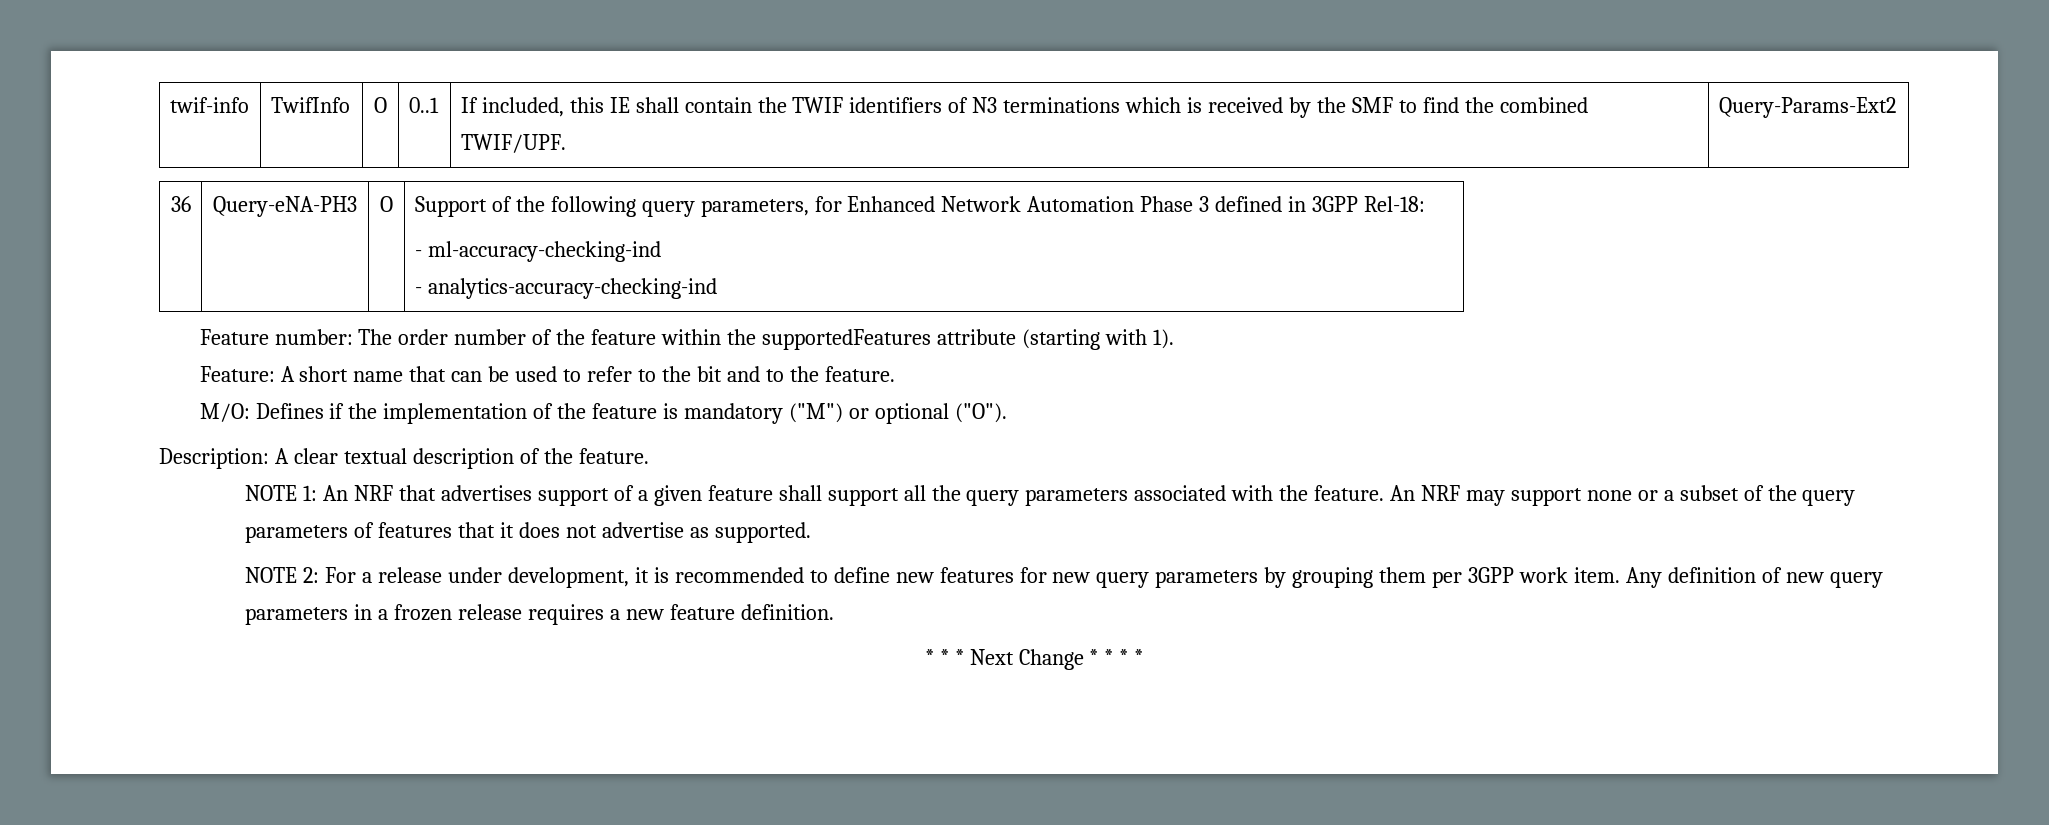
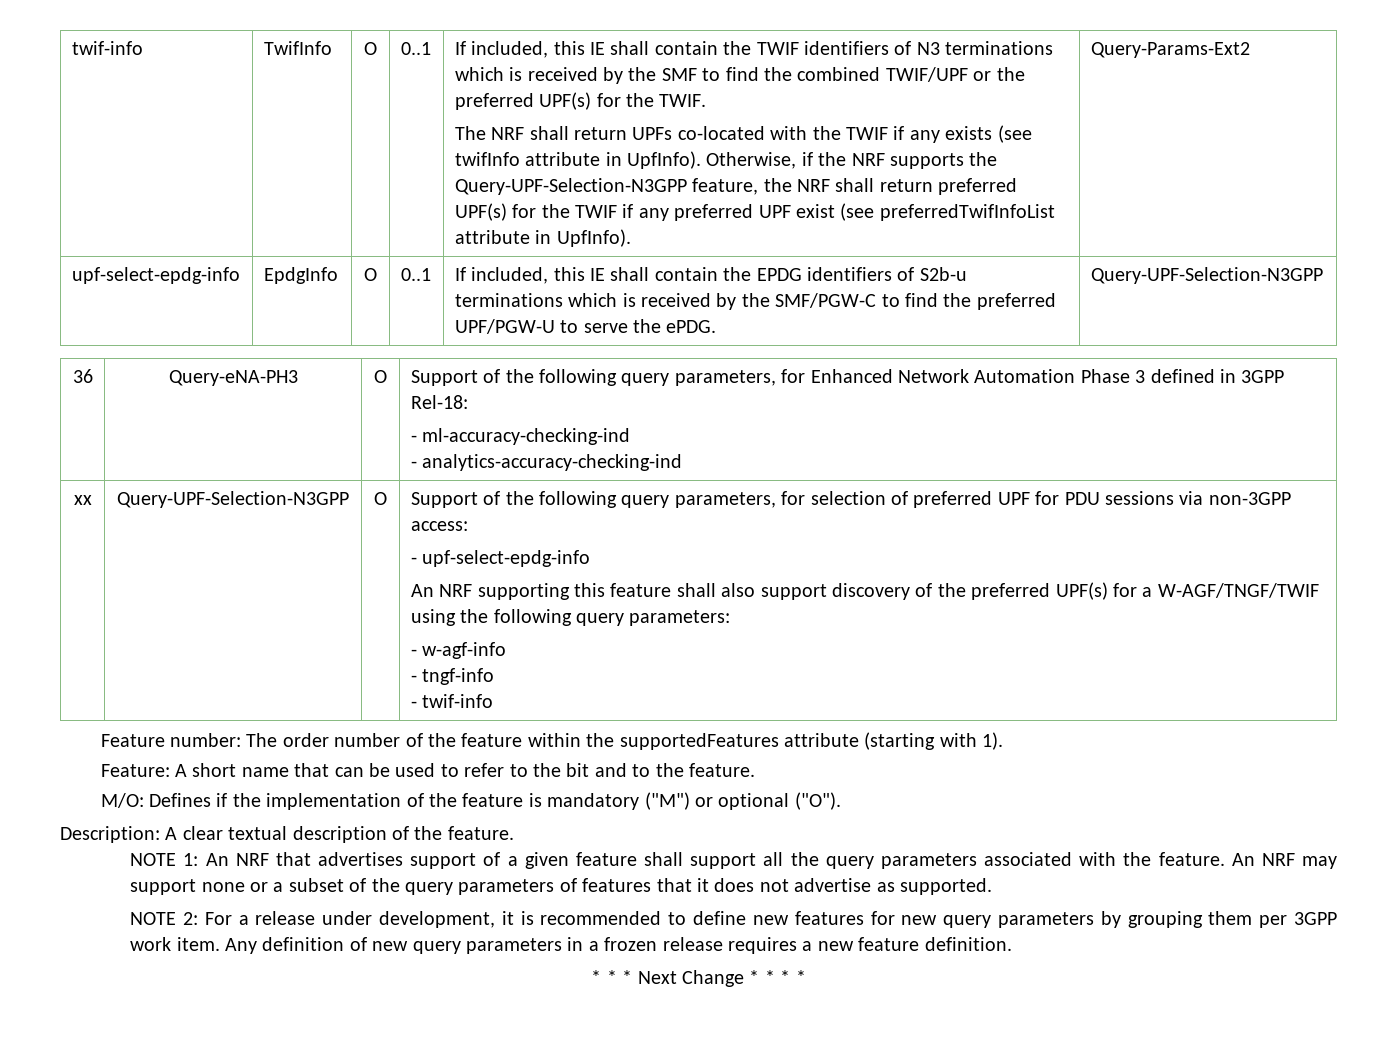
[460,134,566,153] [1718,97,1896,118] TWIF/UPF. | Query-Params-Ext2 -> [885,67,1025,82] [454,92,707,110] [454,125,1032,143] [454,151,998,169] [454,178,1018,195] [454,203,1055,221] [454,229,631,247] [1090,42,1250,58] [71,267,240,284] [263,267,338,284] [364,268,377,281] [400,268,431,281] [454,267,967,284] [454,293,1056,310] [454,319,717,334] [1090,267,1323,284] TWIF/UPF or the preferred UPF(s) for the TWIF. // The NRF shall return UPFs co-located with the TWIF if any exists (see twifInfo attribute in UpfInfo). Otherwise, if the NRF supports the Query-UPF-Selection-N3GPP feature, the NRF shall return preferred UPF(s) for the TWIF if any preferred UPF exist (see preferredTwifInfoList attribute in UpfInfo). | Query-Params-Ext2 // upf-select-epdg-info | EpdgInfo | O | 0..1 | If included, this IE shall contain the EPDG identifiers of S2b-u terminations which is received by the SMF/PGW-C to find the preferred UPF/PGW-U to serve the ePDG. | Query-UPF-Selection-N3GPP
(717, 288) none -> [73,495,92,505] [117,491,349,508] [374,492,387,505] [410,491,1291,508] [410,521,468,531] [410,550,591,567] [410,582,1319,600] [410,609,731,626] [410,642,507,659] [410,668,495,685] [410,694,494,708] // xx | Query-UPF-Selection-N3GPP | O | Support of the following query parameters, for selection of preferred UPF for PDU sessions via non-3GPP access: // - upf-select-epdg-info // An NRF supporting this feature shall also support discovery of the preferred UPF(s) for a W-AGF/TNGF/TWIF using the following query parameters: // - w-agf-info // - tngf-info // - twif-info

